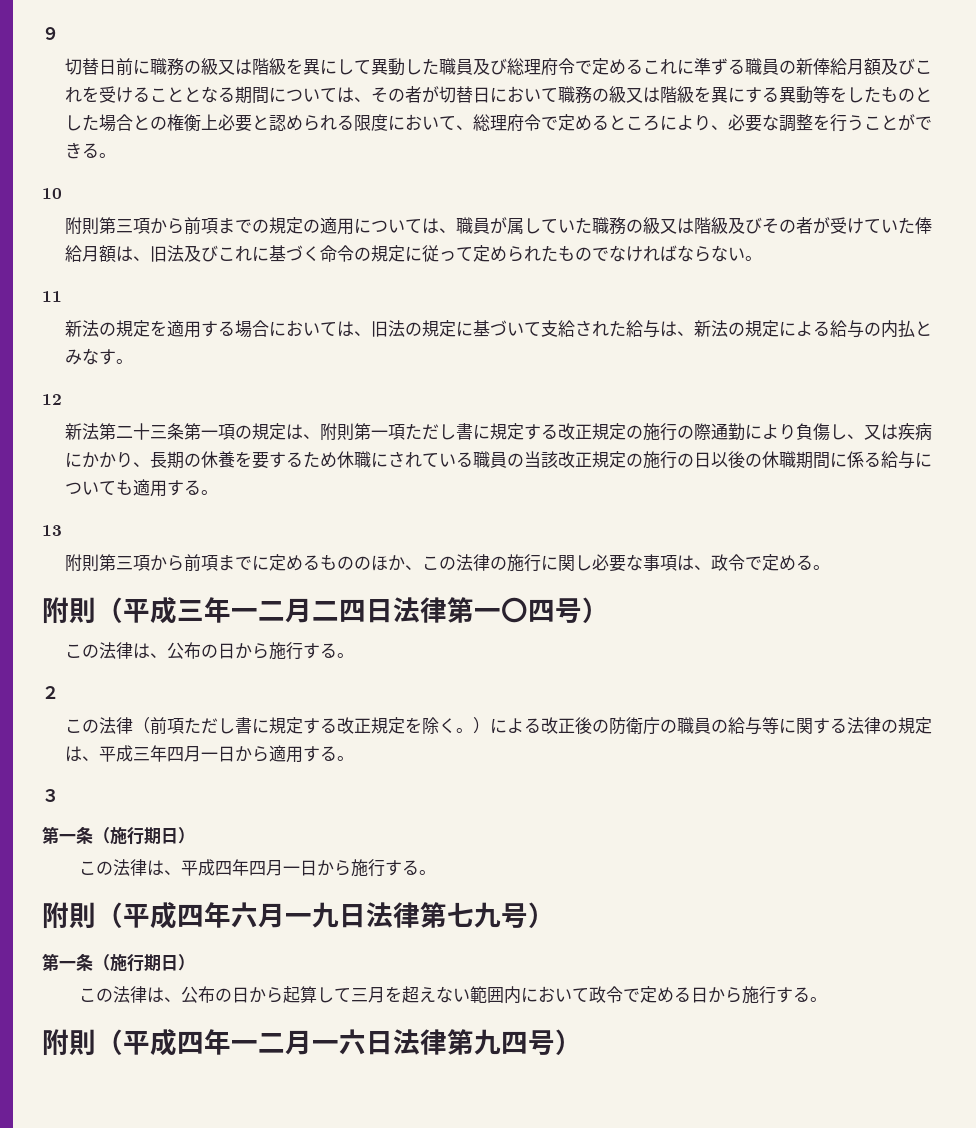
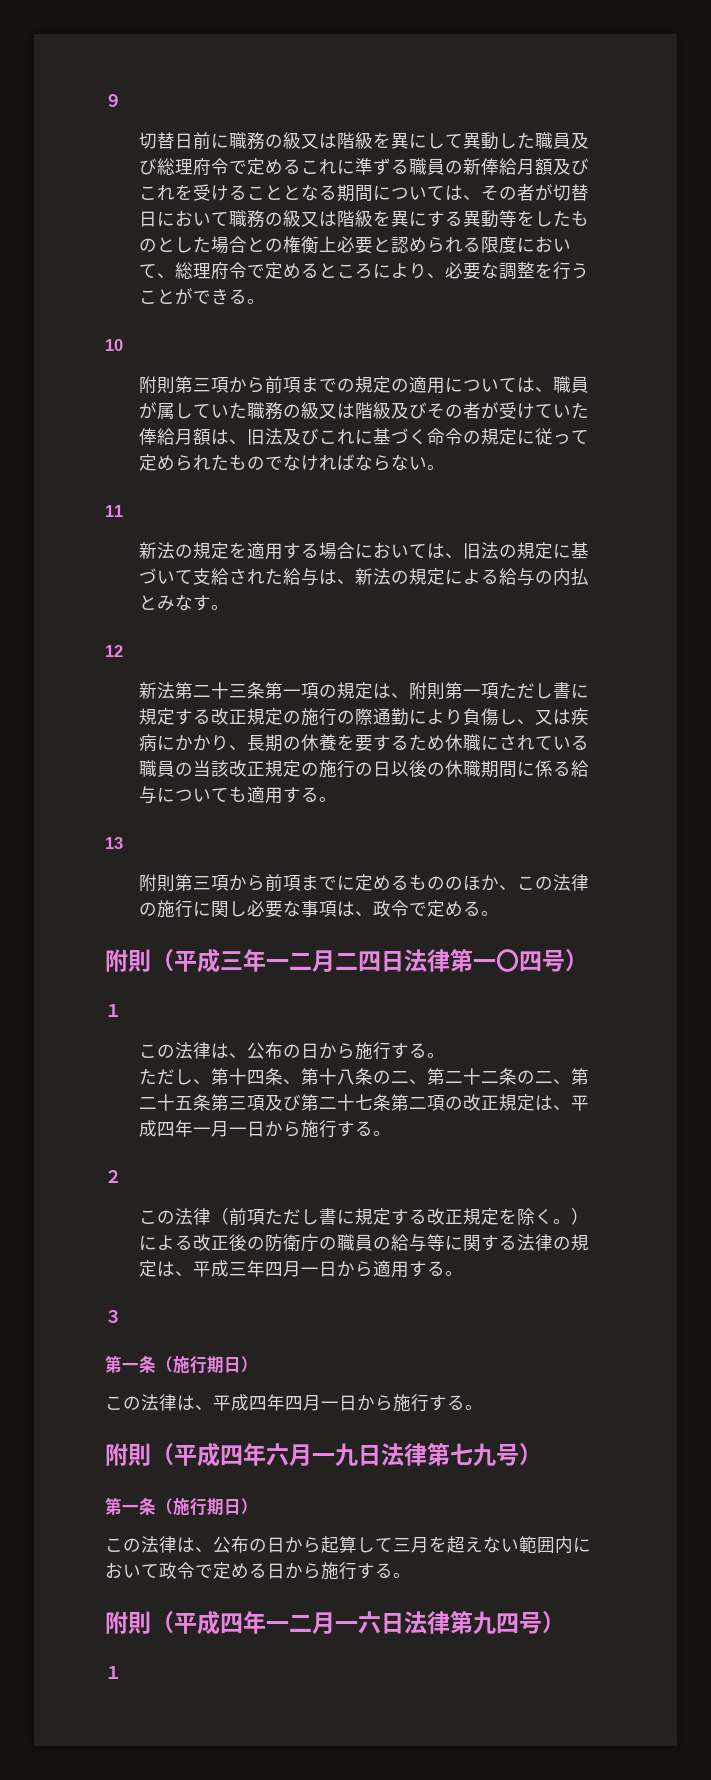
(609, 610) none -> [105,1004,122,1017] // １
(354, 655) none -> [138,1068,589,1085] [138,1094,589,1111] [138,1120,391,1138] // ただし、第十四条、第十八条の二、第二十二条の二、第二十五条第三項及び第二十七条第二項の改正規定は、平成四年一月一日から施行する。
(582, 1042) none -> [105,1666,122,1679] // １

